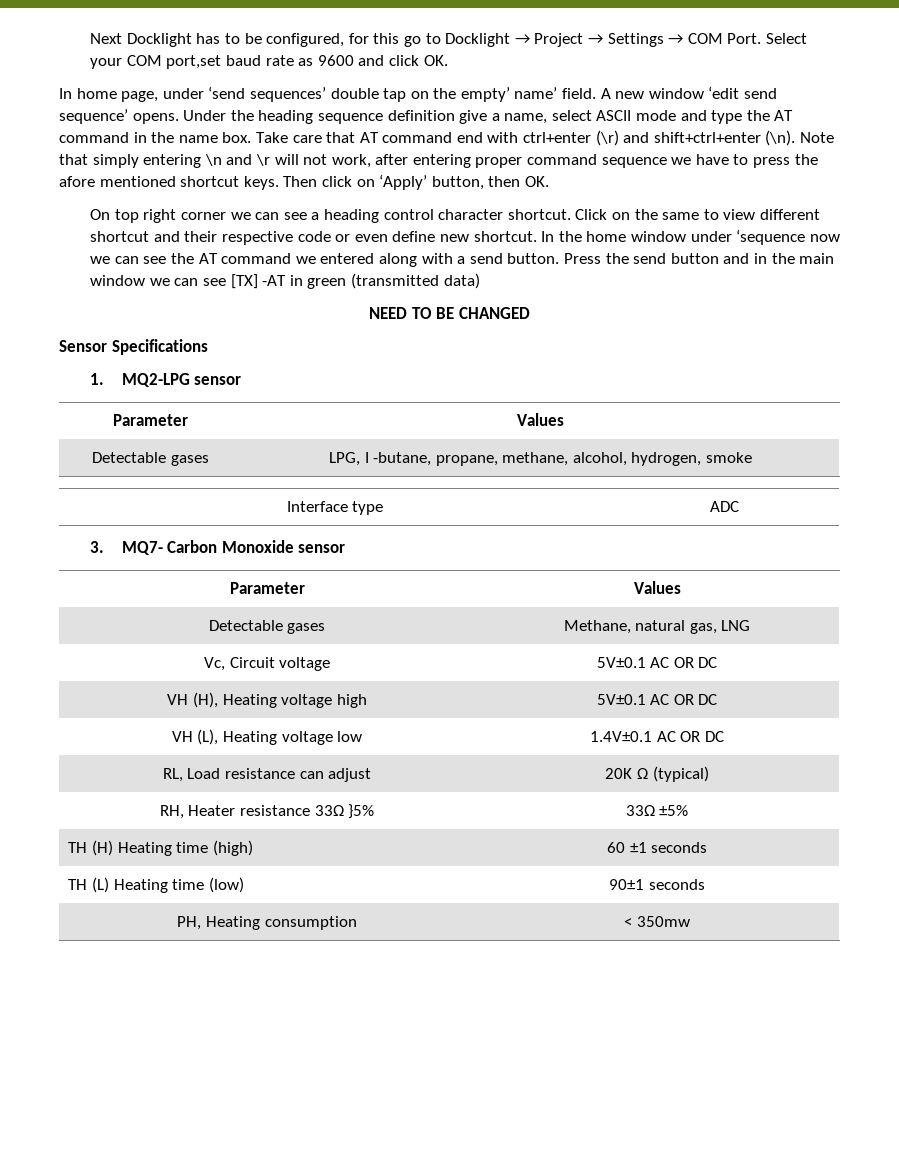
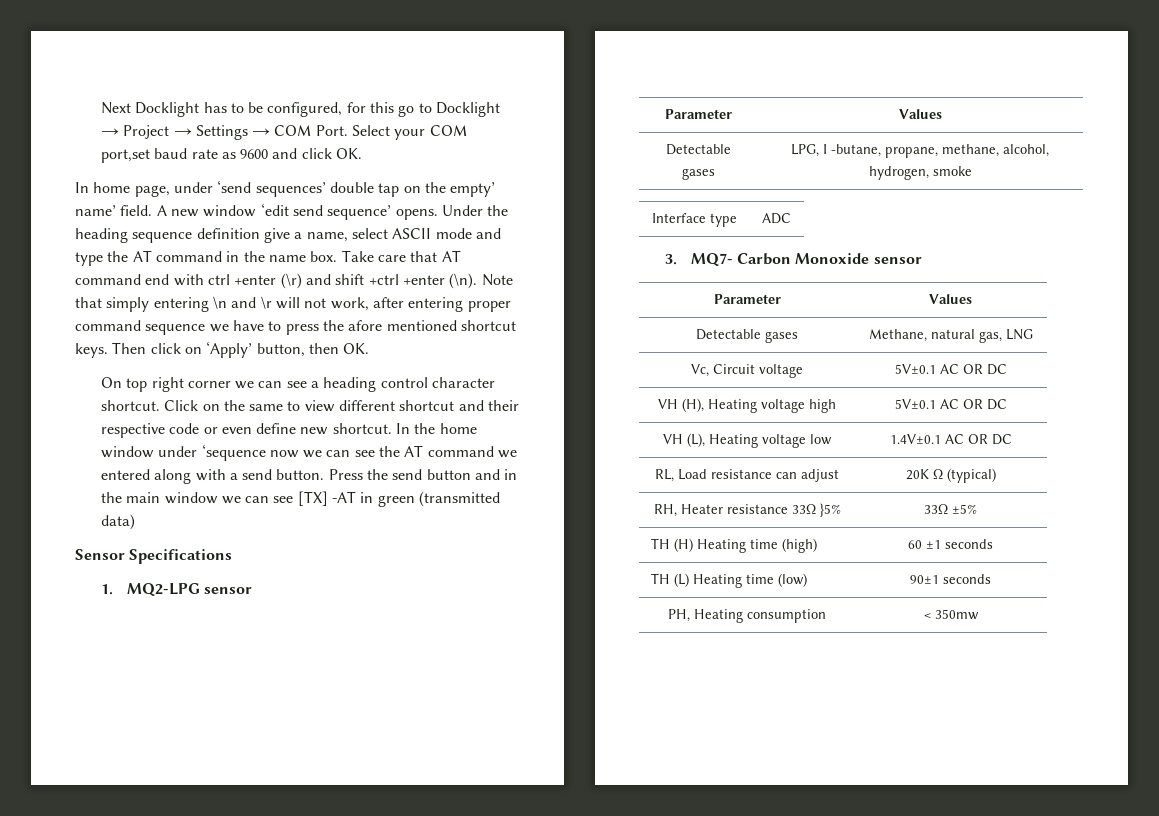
[523,130,761,146] ctrl+enter (\r) and shift+ctrl+enter -> [207,273,445,289] ctrl +enter (\r) and shift +ctrl +enter
[369,307,530,319] // NEED TO BE CHANGED -> (135, 522) none

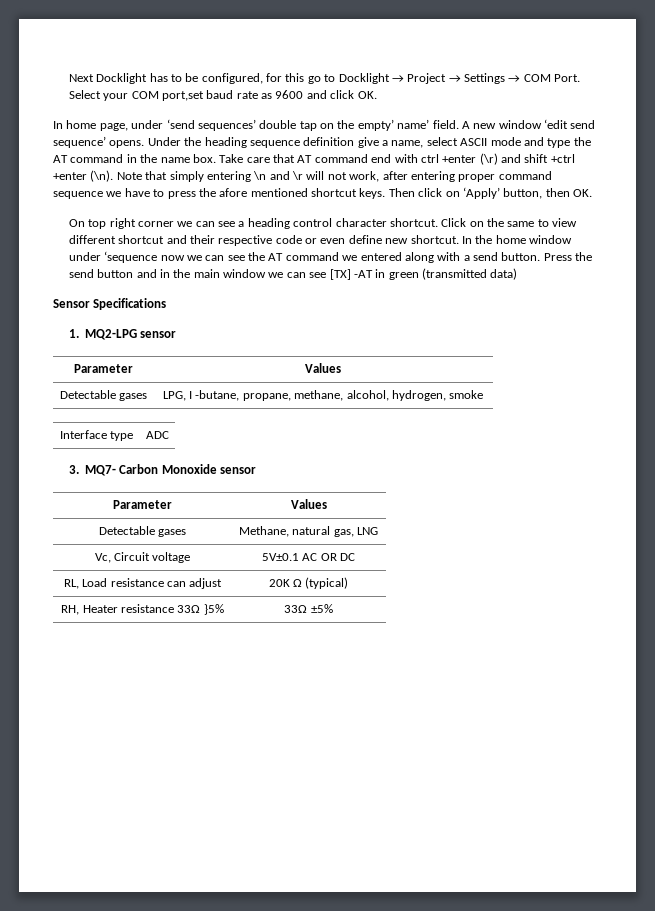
[658,398,836,413] [894,399,1007,410] [663,433,832,448] [889,434,1012,445] // VH (H), Heating voltage high | 5V±0.1 AC OR DC // VH (L), Heating voltage low | 1.4V±0.1 AC OR DC -> (356, 557) none
[650,538,817,553] [908,539,993,549] [650,573,807,588] [910,574,991,584] [668,609,826,623] [923,609,979,620] // TH (H) Heating time (high) | 60 ±1 seconds // TH (L) Heating time (low) | 90±1 seconds // PH, Heating consumption | < 350mw -> (333, 608) none

